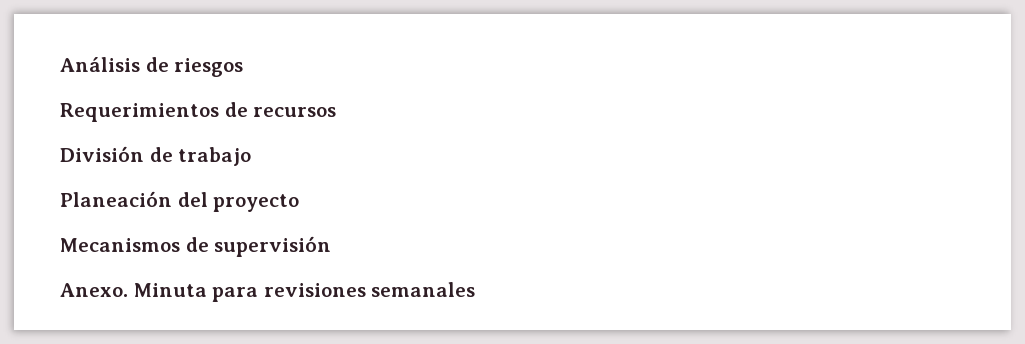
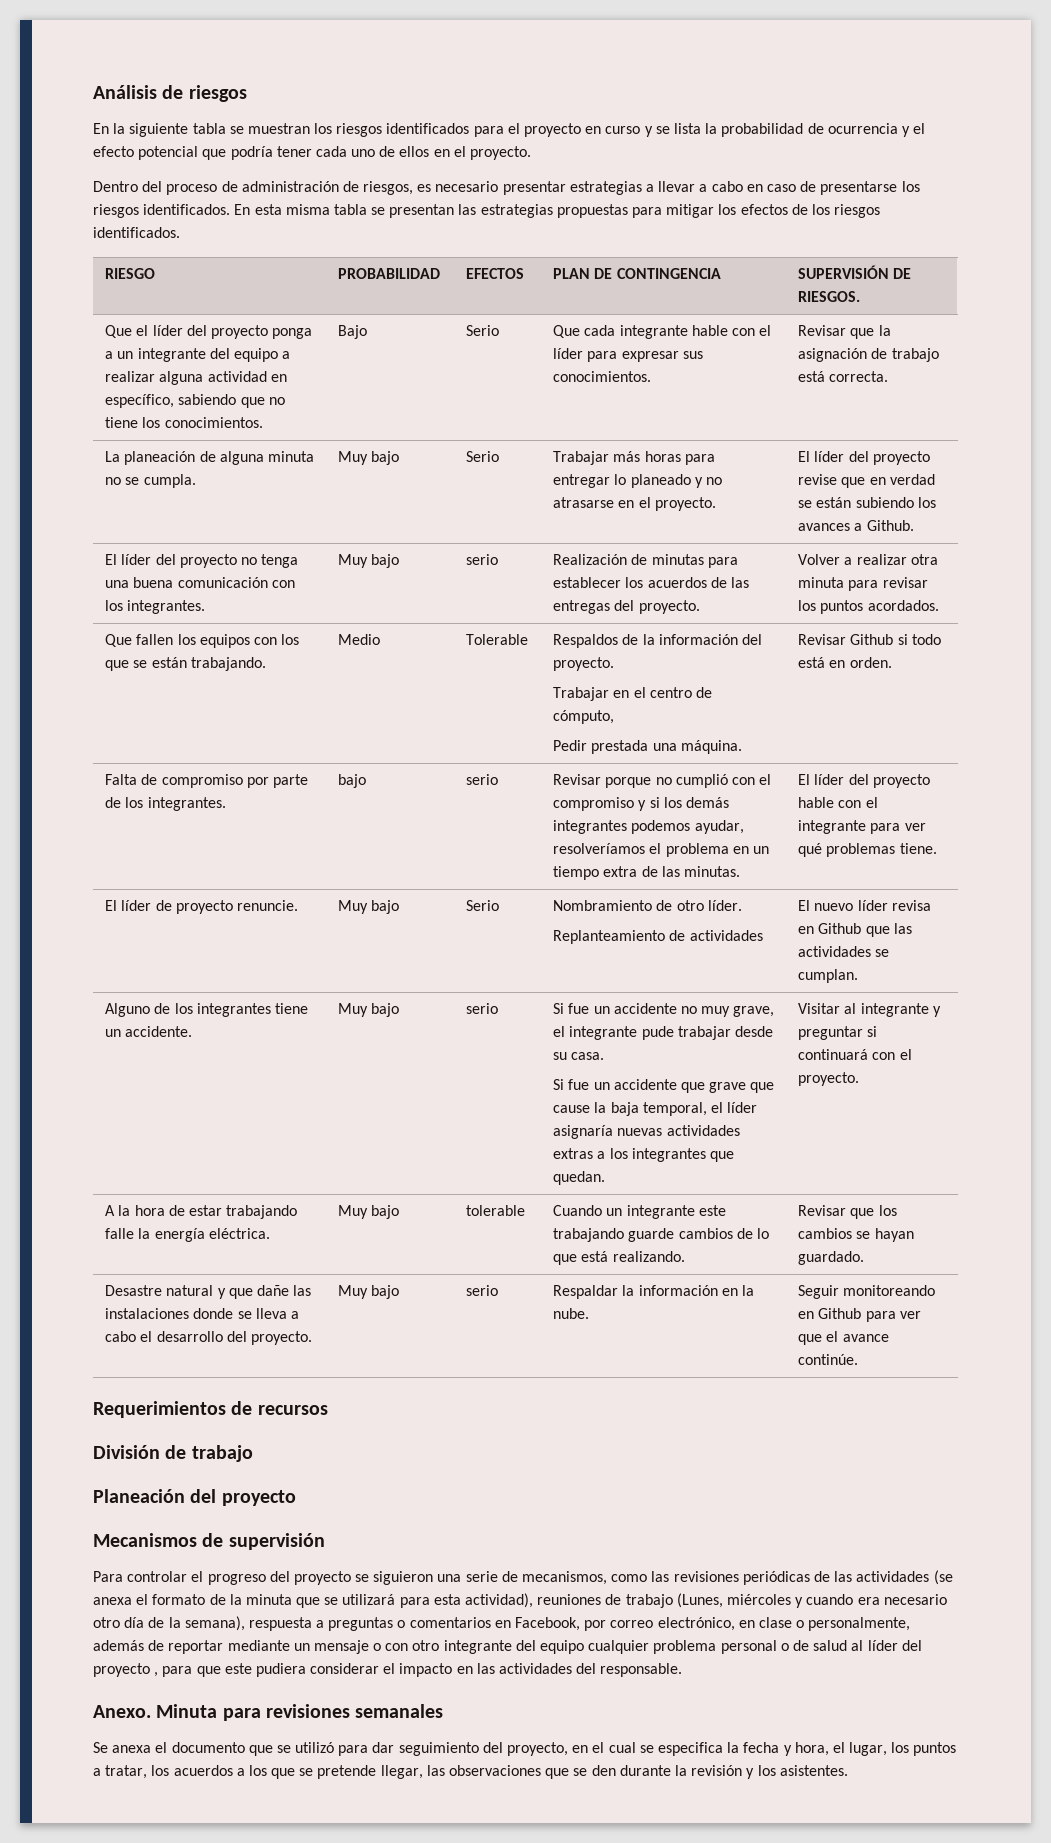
(244, 67) none -> [93,123,926,137] [93,146,532,160] [93,181,920,195] [93,204,881,218] [93,227,180,238] [105,268,156,279] [338,268,441,279] [466,268,525,279] [553,268,721,279] [798,265,912,279] [798,291,861,302] [105,325,313,339] [105,348,291,362] [105,371,287,385] [105,394,285,408] [105,417,263,428] [338,325,368,339] [466,325,500,336] [553,325,772,339] [553,348,703,362] [553,371,652,382] [798,325,891,339] [798,348,939,362] [798,371,889,382] [105,451,314,465] [105,474,196,488] [338,451,400,465] [466,451,500,462] [553,451,715,465] [553,474,722,488] [553,497,716,511] [798,451,930,465] [798,474,935,488] [798,497,936,508] [798,520,914,531] [105,554,299,568] [105,577,295,588] [105,600,206,614] [338,554,400,568] [466,554,499,565] [553,554,738,568] [553,577,749,588] [553,600,700,614] [798,554,938,565] [798,577,928,591] [798,600,939,614] [105,634,300,648] [105,657,266,671] [338,634,381,645] [466,634,529,645] [553,634,762,648] [553,657,615,671] [553,687,712,701] [553,710,615,724] [553,740,742,754] [798,634,941,645] [798,657,892,668] [105,774,308,788] [105,797,226,811] [338,774,367,788] [466,774,499,785] [553,774,772,788] [553,797,729,811] [553,820,744,834] [553,843,769,857] [553,866,740,880] [798,774,930,788] [798,797,878,808] [798,820,926,834] [798,843,937,857] [105,900,298,914] [338,900,400,914] [466,900,500,911] [553,900,742,911] [553,930,763,944] [798,900,931,911] [798,923,912,937] [798,946,890,957] [798,969,859,983] [105,1003,308,1017] [105,1026,193,1037] [338,1003,400,1017] [466,1003,499,1014] [553,1003,775,1017] [553,1026,773,1040] [553,1052,605,1060] [553,1079,775,1093] [553,1102,758,1116] [553,1125,740,1139] [553,1148,734,1162] [553,1171,606,1185] [798,1003,941,1017] [798,1026,878,1040] [798,1049,912,1060] [798,1072,860,1086] [105,1205,298,1219] [105,1228,270,1242] [338,1205,400,1219] [466,1205,526,1216] [553,1205,726,1219] [553,1228,769,1242] [553,1251,685,1265] [798,1205,897,1219] [798,1228,914,1242] [798,1251,865,1265] [105,1285,312,1299] [105,1308,299,1319] [105,1331,312,1345] [338,1285,400,1299] [466,1285,499,1296] [553,1285,754,1299] [553,1308,590,1319] [798,1285,936,1299] [798,1308,921,1322] [798,1331,889,1345] [798,1354,859,1365] // En la siguiente tabla se muestran los riesgos identificados para el proyecto en curso y se lista la probabilidad de ocurrencia y el efecto potencial que podría tener cada uno de ellos en el proyecto. // Dentro del proceso de administración de riesgos, es necesario presentar estrategias a llevar a cabo en caso de presentarse los riesgos identificados. En esta misma tabla se presentan las estrategias propuestas para mitigar los efectos de los riesgos identificados. // RIESGO | PROBABILIDAD | EFECTOS | PLAN DE CONTINGENCIA | SUPERVISIÓN DE RIESGOS. // Que el líder del proyecto ponga a un integrante del equipo a realizar alguna actividad en específico, sabiendo que no tiene los conocimientos. | Bajo | Serio | Que cada integrante hable con el líder para expresar sus conocimientos. | Revisar que la asignación de trabajo está correcta. // La planeación de alguna minuta no se cumpla. | Muy bajo | Serio | Trabajar más horas para entregar lo planeado y no atrasarse en el proyecto. | El líder del proyecto revise que en verdad se están subiendo los avances a Github. // El líder del proyecto no tenga una buena comunicación con los integrantes. | Muy bajo | serio | Realización de minutas para establecer los acuerdos de las entregas del proyecto. | Volver a realizar otra minuta para revisar los puntos acordados. // Que fallen los equipos con los que se están trabajando. | Medio | Tolerable | Respaldos de la información del proyecto. // Trabajar en el centro de cómputo, // Pedir prestada una máquina. | Revisar Github si todo está en orden. // Falta de compromiso por parte de los integrantes. | bajo | serio | Revisar porque no cumplió con el compromiso y si los demás integrantes podemos ayudar, resolveríamos el problema en un tiempo extra de las minutas. | El líder del proyecto hable con el integrante para ver qué problemas tiene. // El líder de proyecto renuncie. | Muy bajo | Serio | Nombramiento de otro líder. // Replanteamiento de actividades | El nuevo líder revisa en Github que las actividades se cumplan. // Alguno de los integrantes tiene un accidente. | Muy bajo | serio | Si fue un accidente no muy grave, el integrante pude trabajar desde su casa. // Si fue un accidente que grave que cause la baja temporal, el líder asignaría nuevas actividades extras a los integrantes que quedan. | Visitar al integrante y preguntar si continuará con el proyecto. // A la hora de estar trabajando falle la energía eléctrica. | Muy bajo | tolerable | Cuando un integrante este trabajando guarde cambios de lo que está realizando. | Revisar que los cambios se hayan guardado. // Desastre natural y que dañe las instalaciones donde se lleva a cabo el desarrollo del proyecto. | Muy bajo | serio | Respaldar la información en la nube. | Seguir monitoreando en Github para ver que el avance continúe.
(332, 246) none -> [93,1570,953,1585] [93,1593,947,1608] [93,1616,911,1631] [93,1640,922,1654] [93,1663,683,1677] // Para controlar el progreso del proyecto se siguieron una serie de mecanismos, como las revisiones periódicas de las actividades (se anexa el formato de la minuta que se utilizará para esta actividad), reuniones de trabajo (Lunes, miércoles y cuando era necesario otro día de la semana), respuesta a preguntas o comentarios en Facebook, por correo electrónico, en clase o personalmente, además de reportar mediante un mensaje o con otro integrante del equipo cualquier problema personal o de salud al líder del proyecto , para que este pudiera considerar el impacto en las actividades del responsable.
(476, 289) none -> [93,1742,957,1756] [93,1765,848,1779] // Se anexa el documento que se utilizó para dar seguimiento del proyecto, en el cual se especifica la fecha y hora, el lugar, los puntos a tratar, los acuerdos a los que se pretende llegar, las observaciones que se den durante la revisión y los asistentes.

